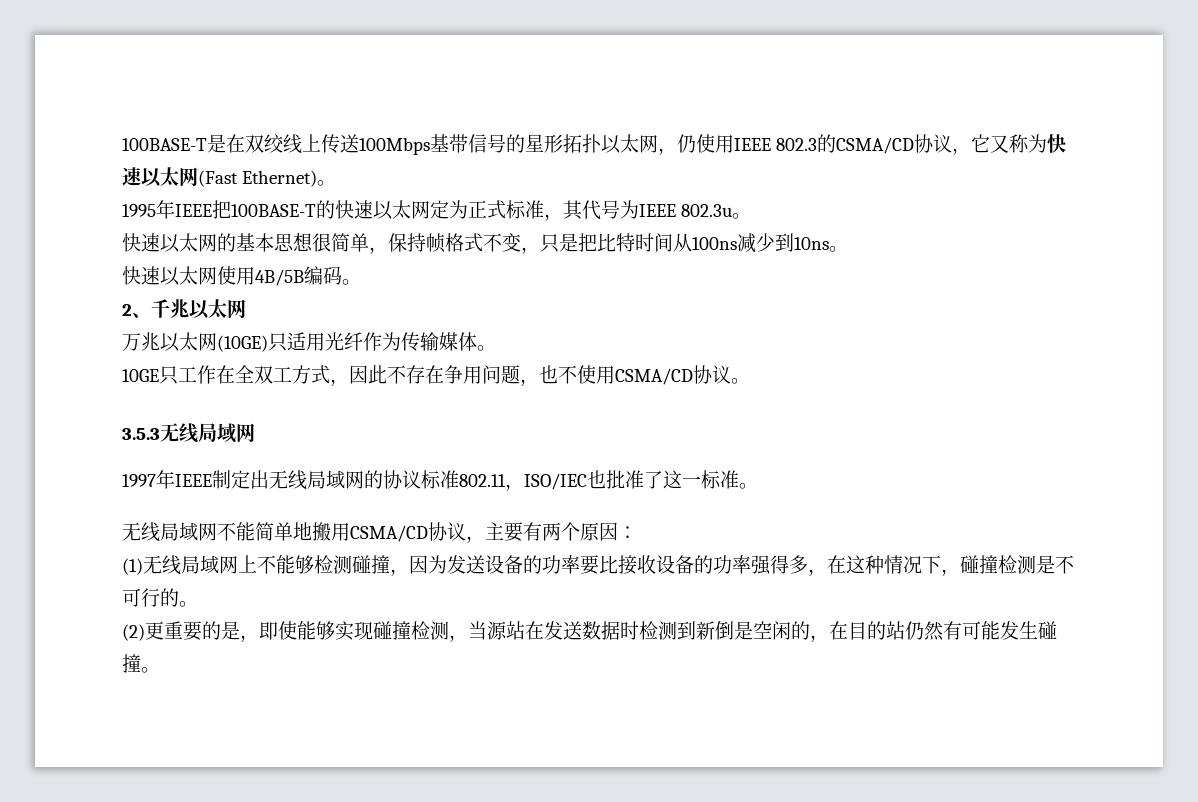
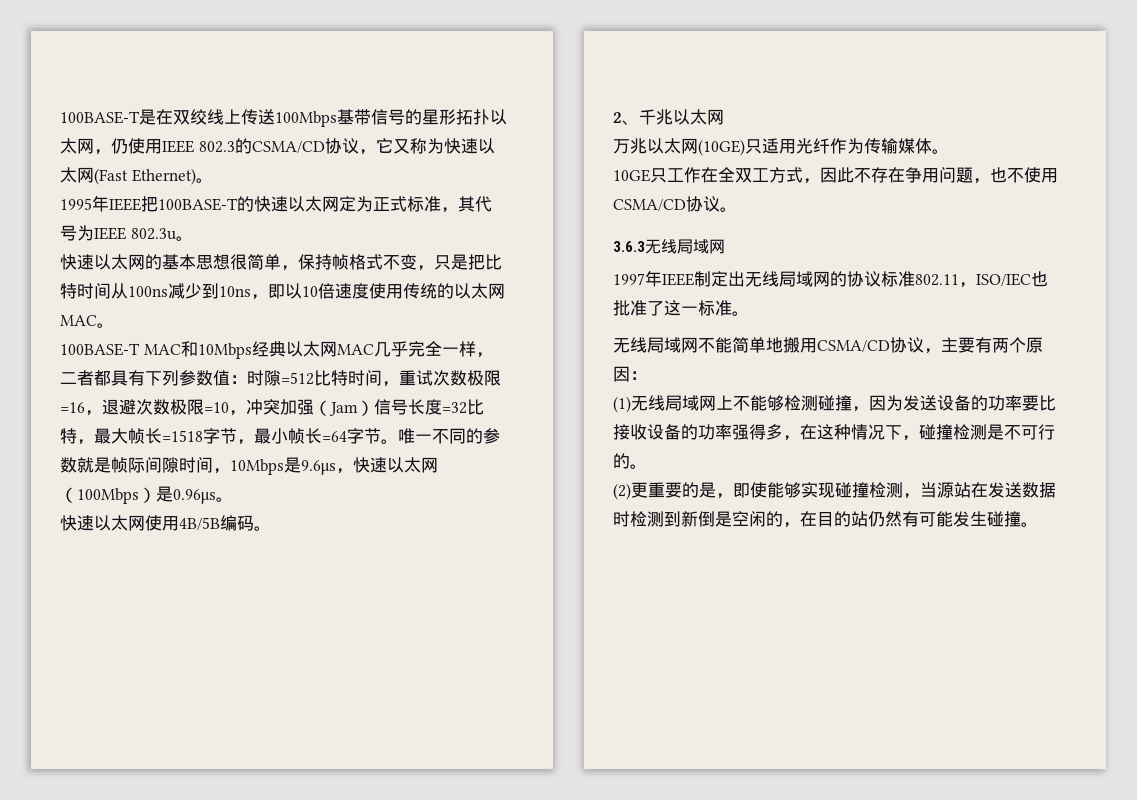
(829, 243) none -> [251,283,505,300] [60,315,114,328] [60,341,493,359] [60,370,501,387] [60,399,484,416] [60,428,500,445] [60,457,438,475] [60,486,216,504] ，即以10倍速度使用传统的以太网MAC。 // 100BASE-T MAC和10Mbps经典以太网MAC几乎完全一样，二者都具有下列参数值：时隙=512比特时间，重试次数极限=16，退避次数极限=10，冲突加强（Jam）信号长度=32比特，最大帧长=1518字节，最小帧长=64字节。唯一不同的参数就是帧际间隙时间，10Mbps是9.6μs，快速以太网（100Mbps）是0.96μs
[122,428,160,440] 3.5.3 -> [613,241,645,252] 3.6.3

